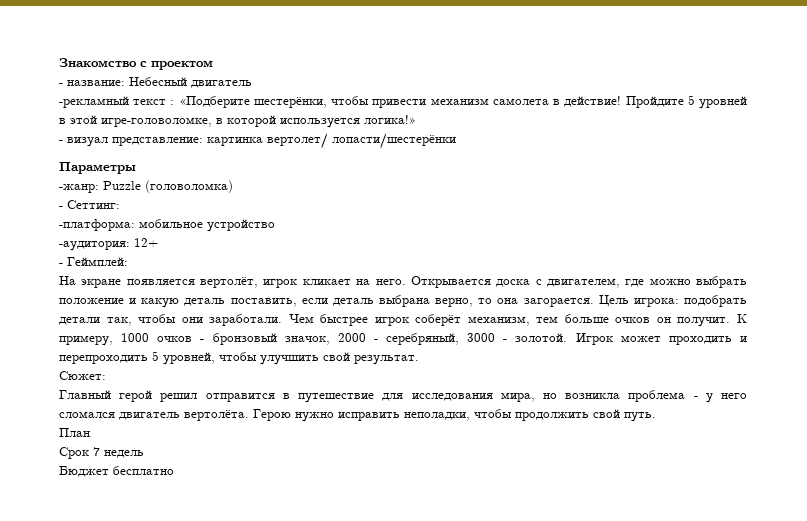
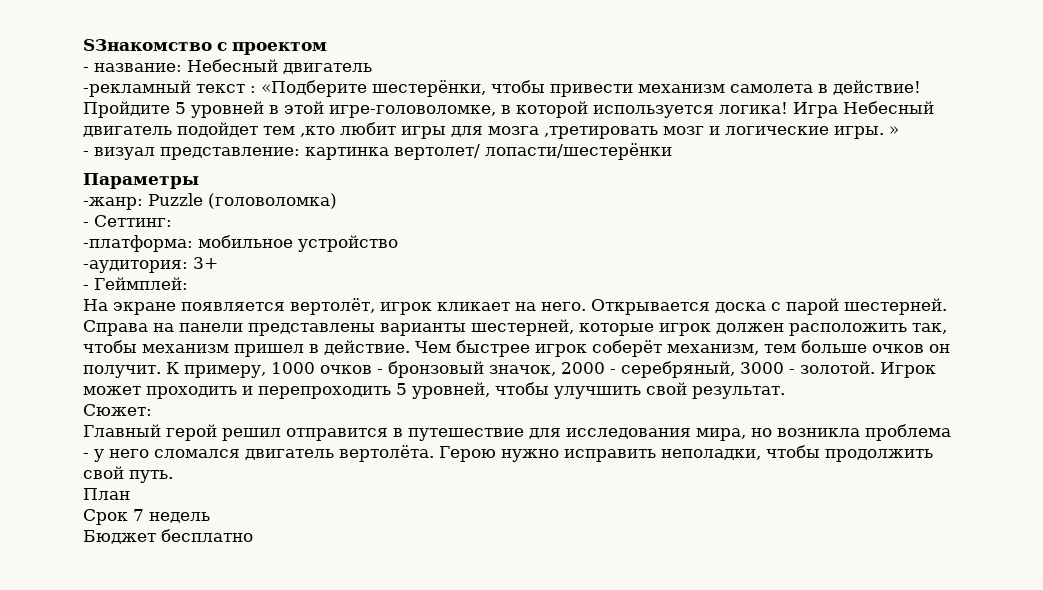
[59,58,137,67] Знакомство -> [83,39,212,51] SЗнакомство
[364,115,416,124] логика!» -> [719,101,934,118] [83,122,899,139] логика! Игра Небесный двигатель подойдет тем ,кто любит игры для мозга ,третировать мозг и логические игры. »
[134,238,158,247] 12+ -> [193,257,218,269] 3+
[546,276,747,288] [59,295,747,308] [59,314,283,326] двигателем, где можно выбрать положение и какую деталь поставить, если деталь выбрана верно, то она загорается. Цель игрока: подобрать детали так, чтобы они заработали. -> [786,298,947,315] [83,319,947,336] [83,340,410,357] парой шестерней. Справа на панели представлены варианты шестерней, которые игрок должен расположить так, чтобы механизм пришел в действие.

